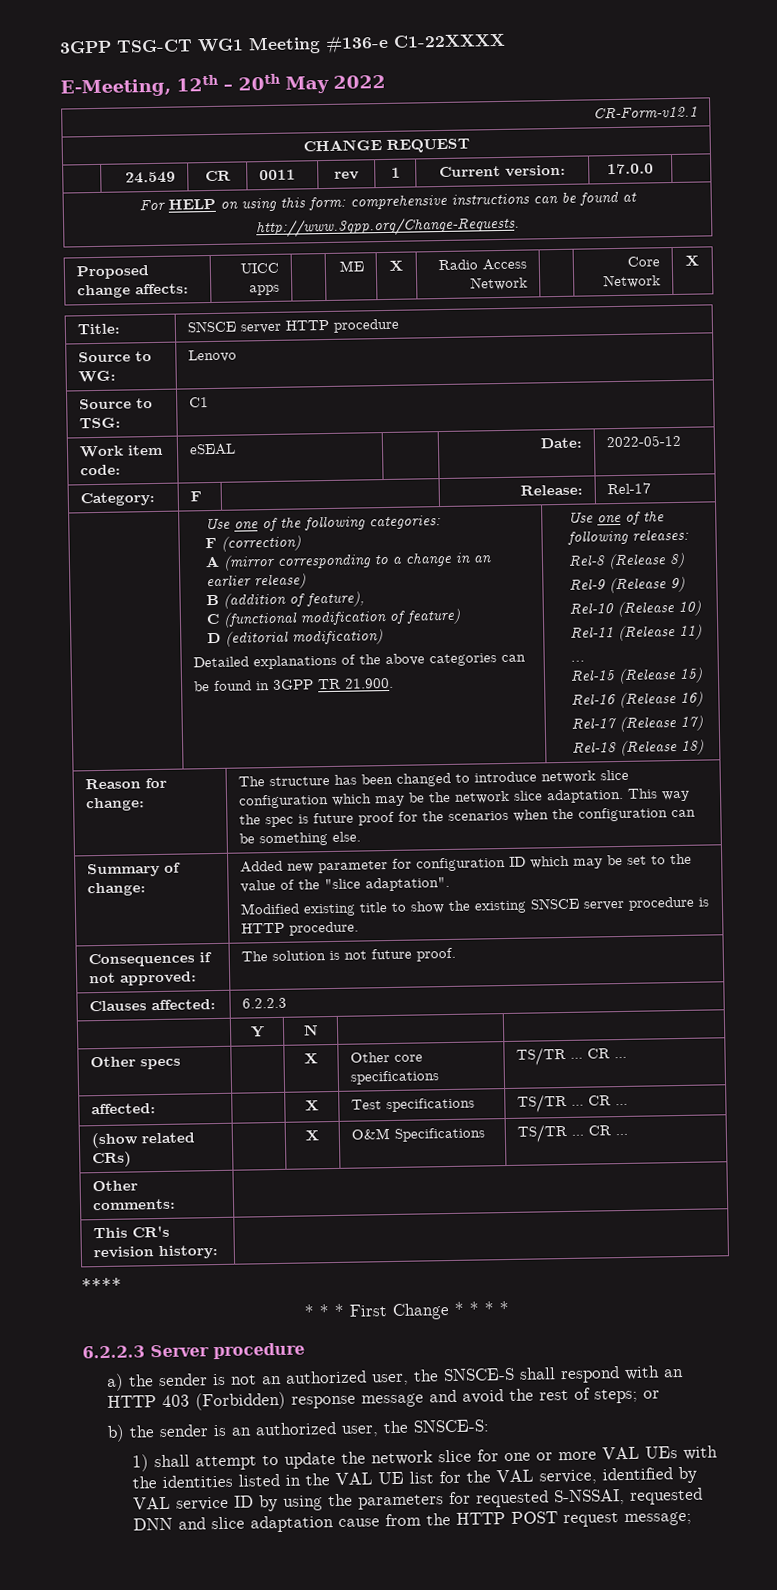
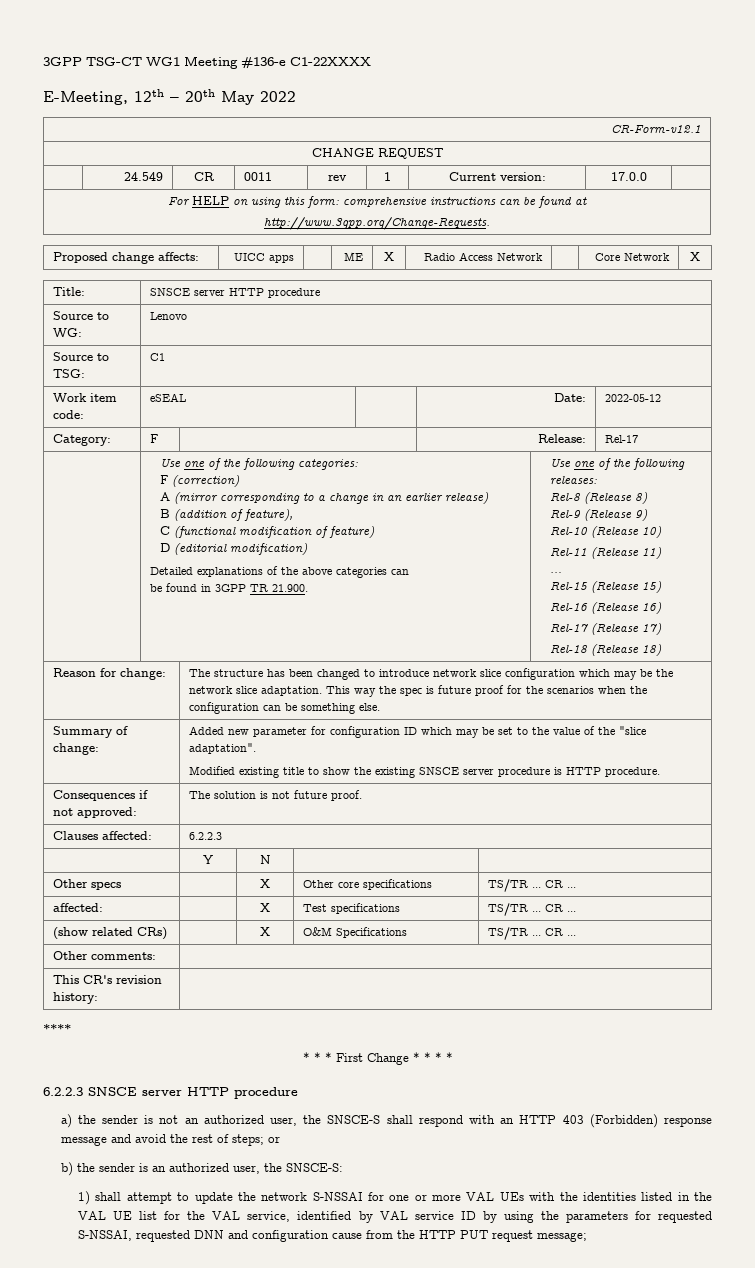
[150,1344,209,1358] Server -> [88,1087,229,1096] SNSCE server HTTP
[437,1449,472,1463] slice -> [312,1192,363,1201] S-NSSAI
[210,1515,334,1533] slice adaptation -> [252,1230,330,1242] configuration
[510,1511,558,1524] POST -> [460,1230,489,1239] PUT

